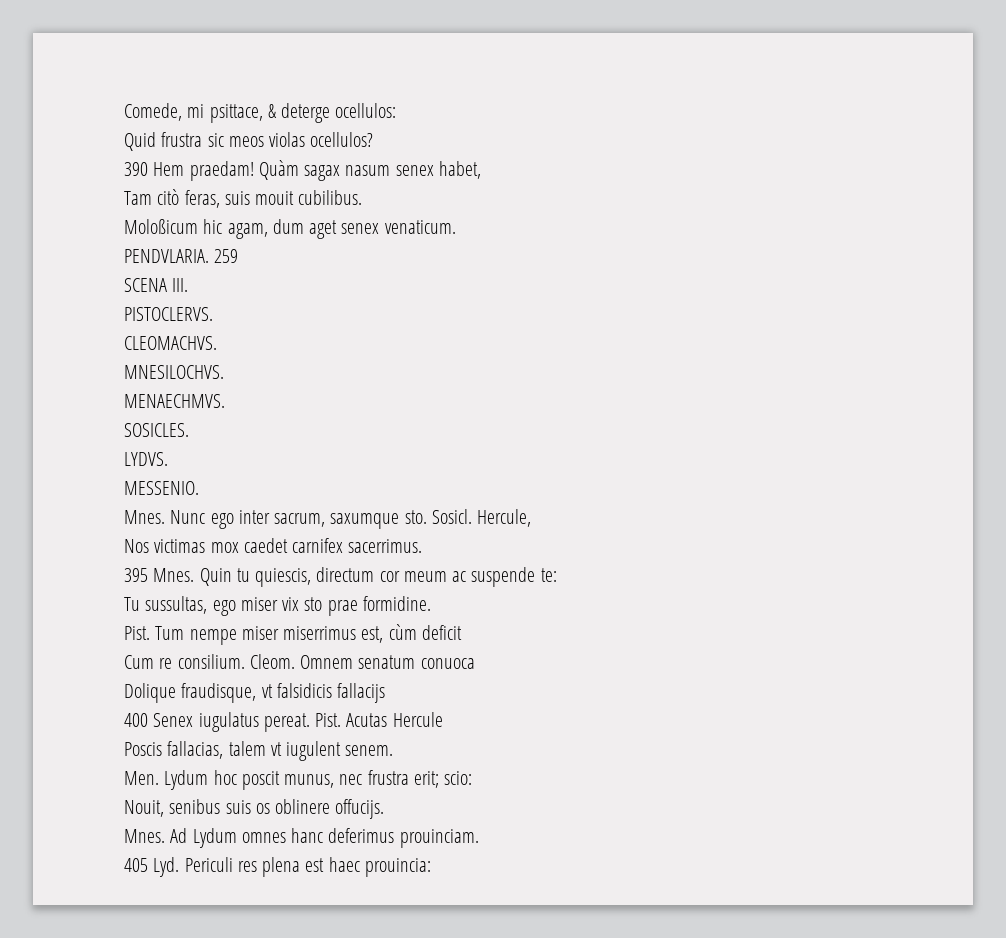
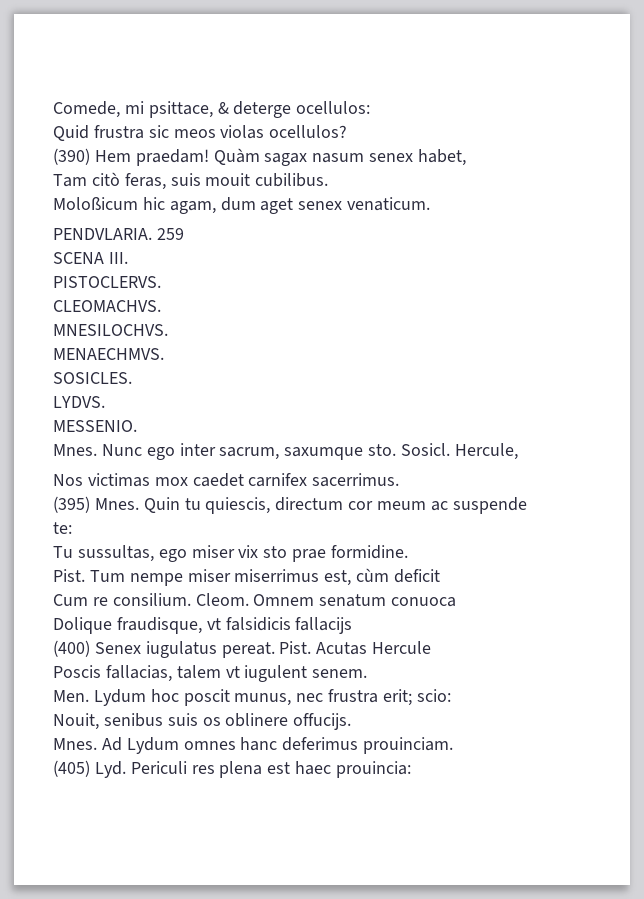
[124,162,148,176] 390 -> [53,148,90,165] (390)
[124,568,148,582] 395 -> [53,496,90,513] (395)
[124,713,148,727] 400 -> [53,640,90,657] (400)
[124,858,148,872] 405 -> [53,760,90,777] (405)

